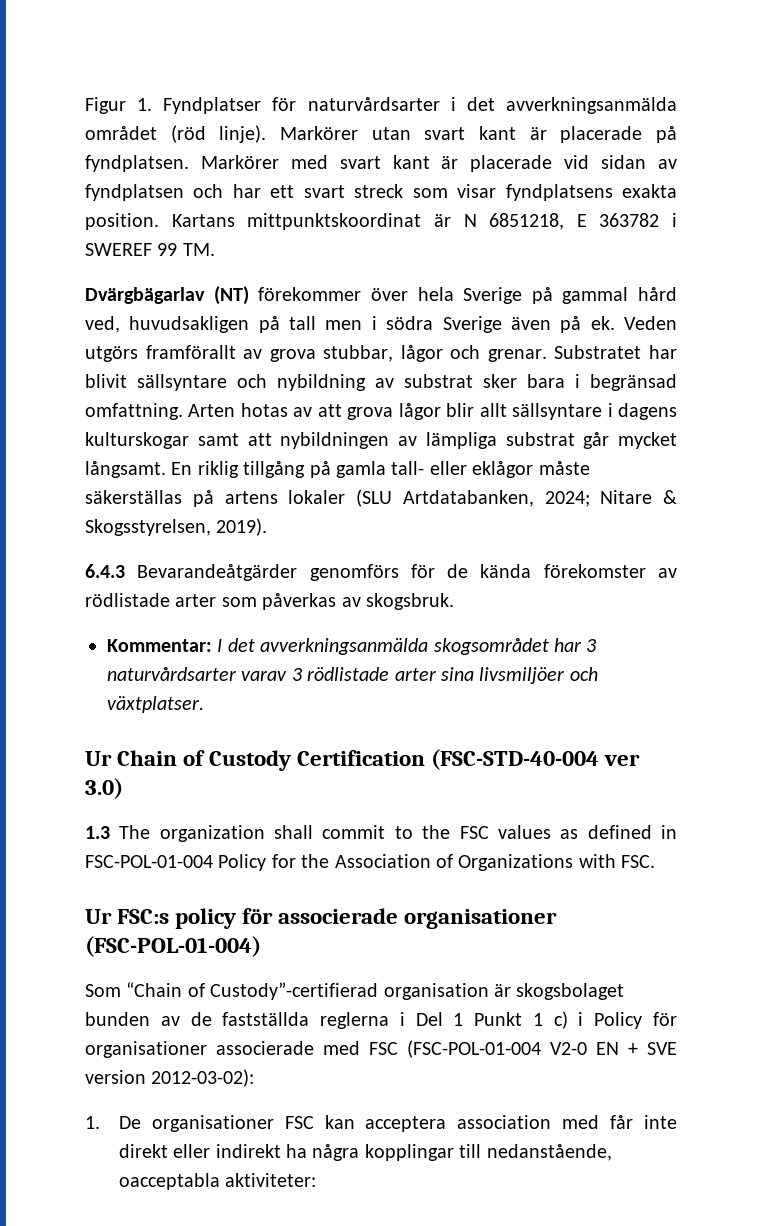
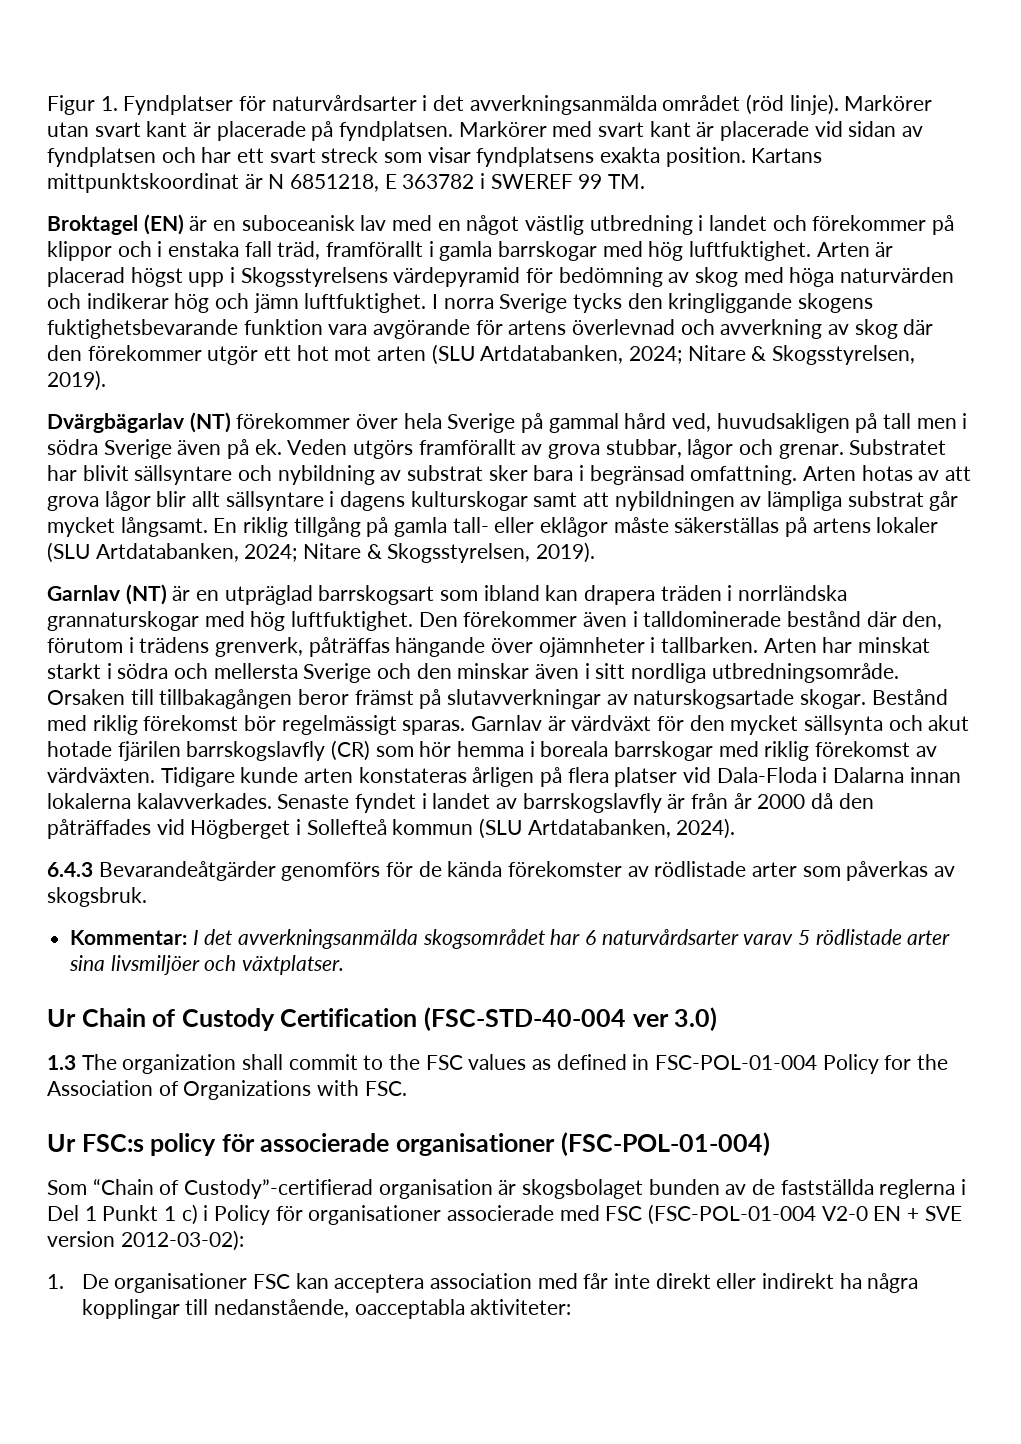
(215, 249) none -> [47,214,955,235] [47,241,894,261] [47,267,955,287] [47,293,874,313] [47,319,934,339] [47,344,916,365] [47,370,106,391] // Broktagel (EN) är en suboceanisk lav med en något västlig utbredning i landet och förekommer på klippor och i enstaka fall träd, framförallt i gamla barrskogar med hög luftfuktighet. Arten är placerad högst upp i Skogsstyrelsens värdepyramid för bedömning av skog med höga naturvärden och indikerar hög och jämn luftfuktighet. I norra Sverige tycks den kringliggande skogens fuktighetsbevarande funktion vara avgörande för artens överlevnad och avverkning av skog där den förekommer utgör ett hot mot arten (SLU Artdatabanken, 2024; Nitare & Skogsstyrelsen, 2019).
(268, 527) none -> [47,584,848,605] [47,611,943,631] [47,637,931,657] [47,663,899,683] [47,689,948,709] [47,715,970,735] [47,740,937,761] [47,767,961,787] [47,793,874,813] [47,818,736,839] // Garnlav (NT) är en utpräglad barrskogsart som ibland kan drapera träden i norrländska grannaturskogar med hög luftfuktighet. Den förekommer även i talldominerade bestånd där den, förutom i trädens grenverk, påträffas hängande över ojämnheter i tallbarken. Arten har minskat starkt i södra och mellersta Sverige och den minskar även i sitt nordliga utbredningsområde. Orsaken till tillbakagången beror främst på slutavverkningar av naturskogsartade skogar. Bestånd med riklig förekomst bör regelmässigt sparas. Garnlav är värdväxt för den mycket sällsynta och akut hotade fjärilen barrskogslavfly (CR) som hör hemma i boreala barrskogar med riklig förekomst av värdväxten. Tidigare kunde arten konstateras årligen på flera platser vid Dala-Floda i Dalarna innan lokalerna kalavverkades. Senaste fyndet i landet av barrskogslavfly är från år 2000 då den påträffades vid Högberget i Sollefteå kommun (SLU Artdatabanken, 2024).
[586,639,597,652] 3 -> [585,930,597,945] 6
[291,668,302,681] 3 -> [798,930,811,945] 5

